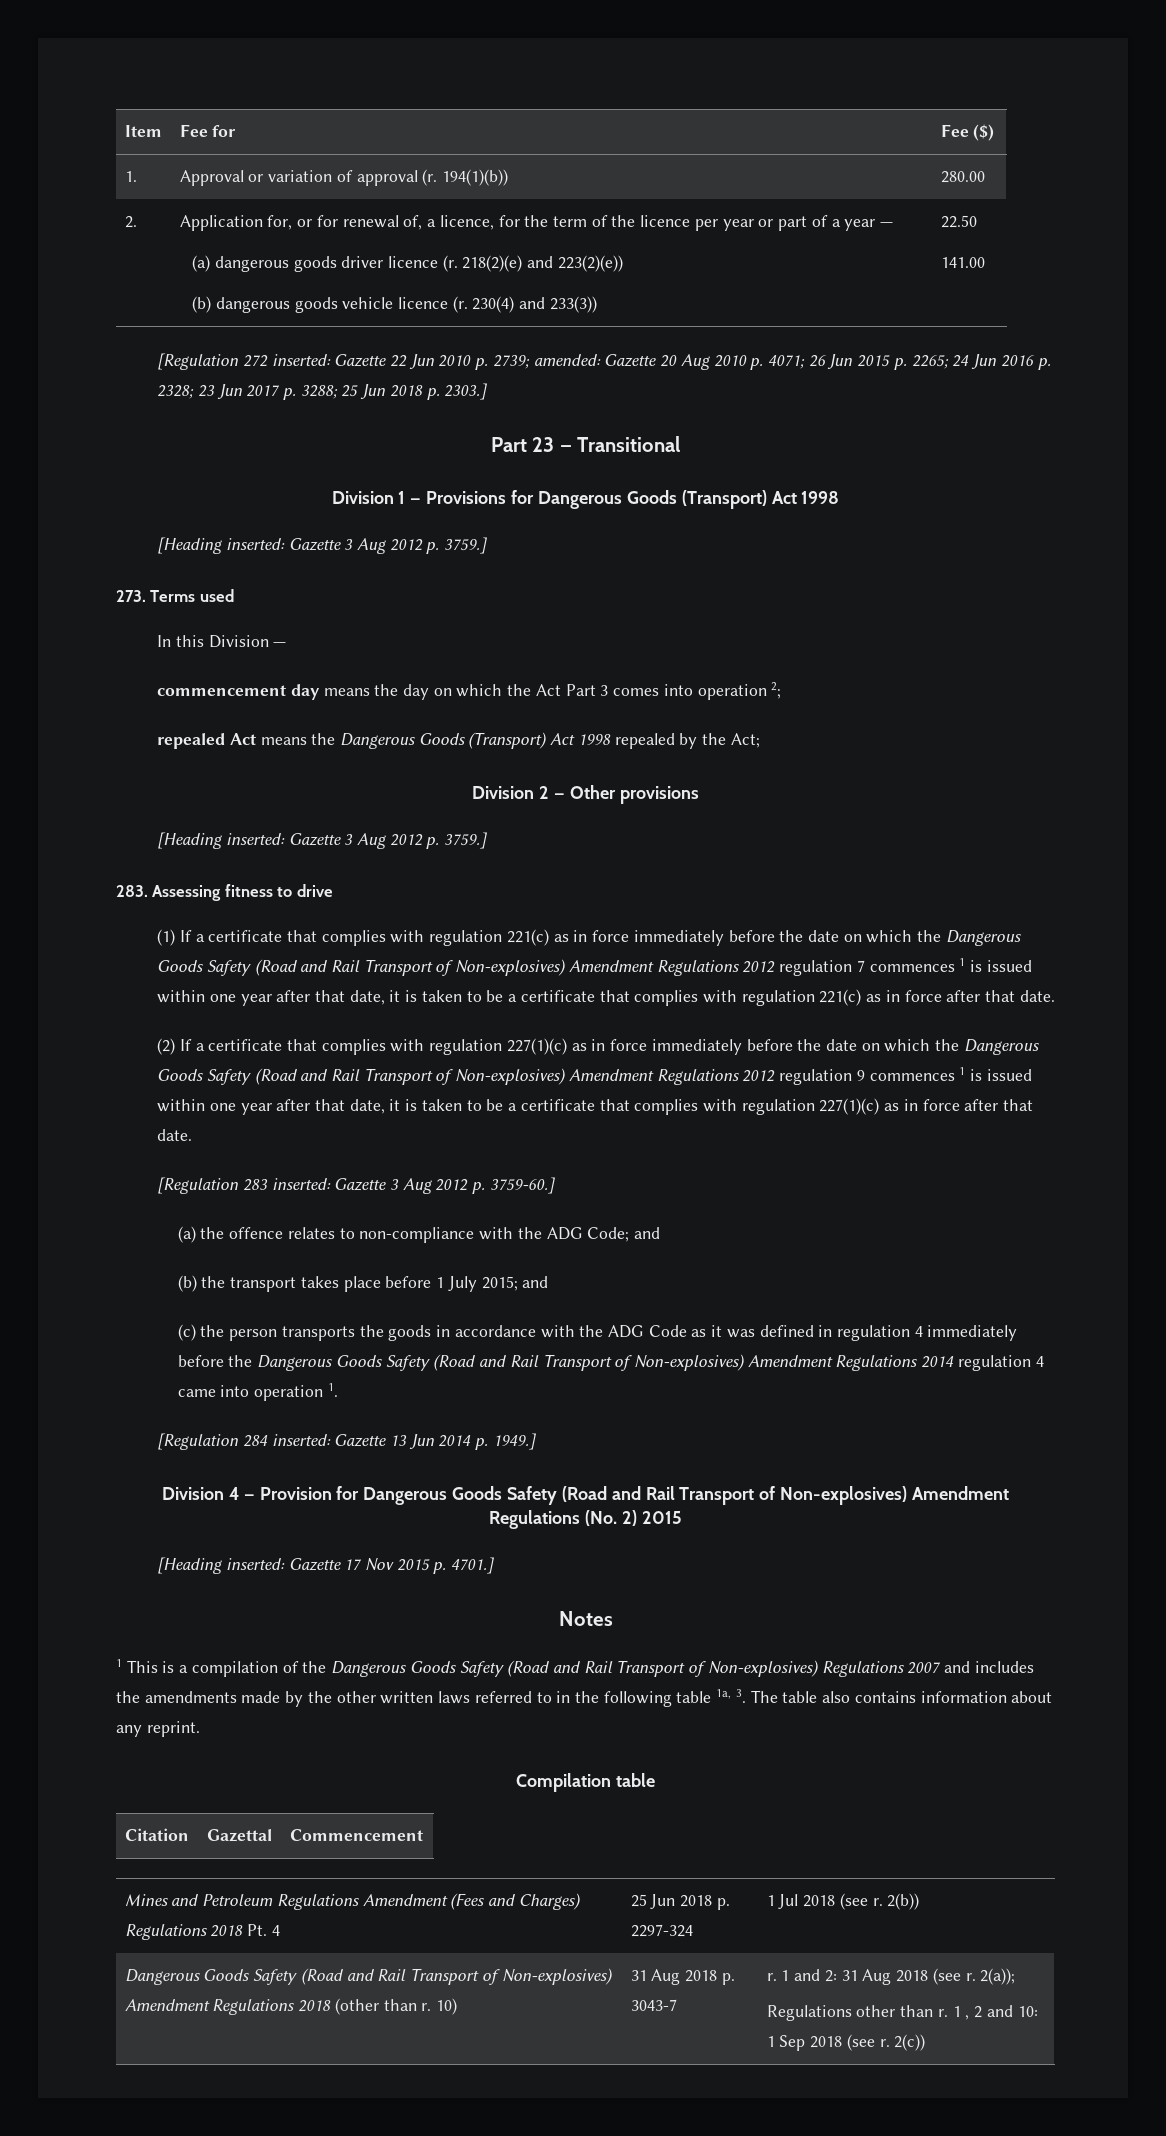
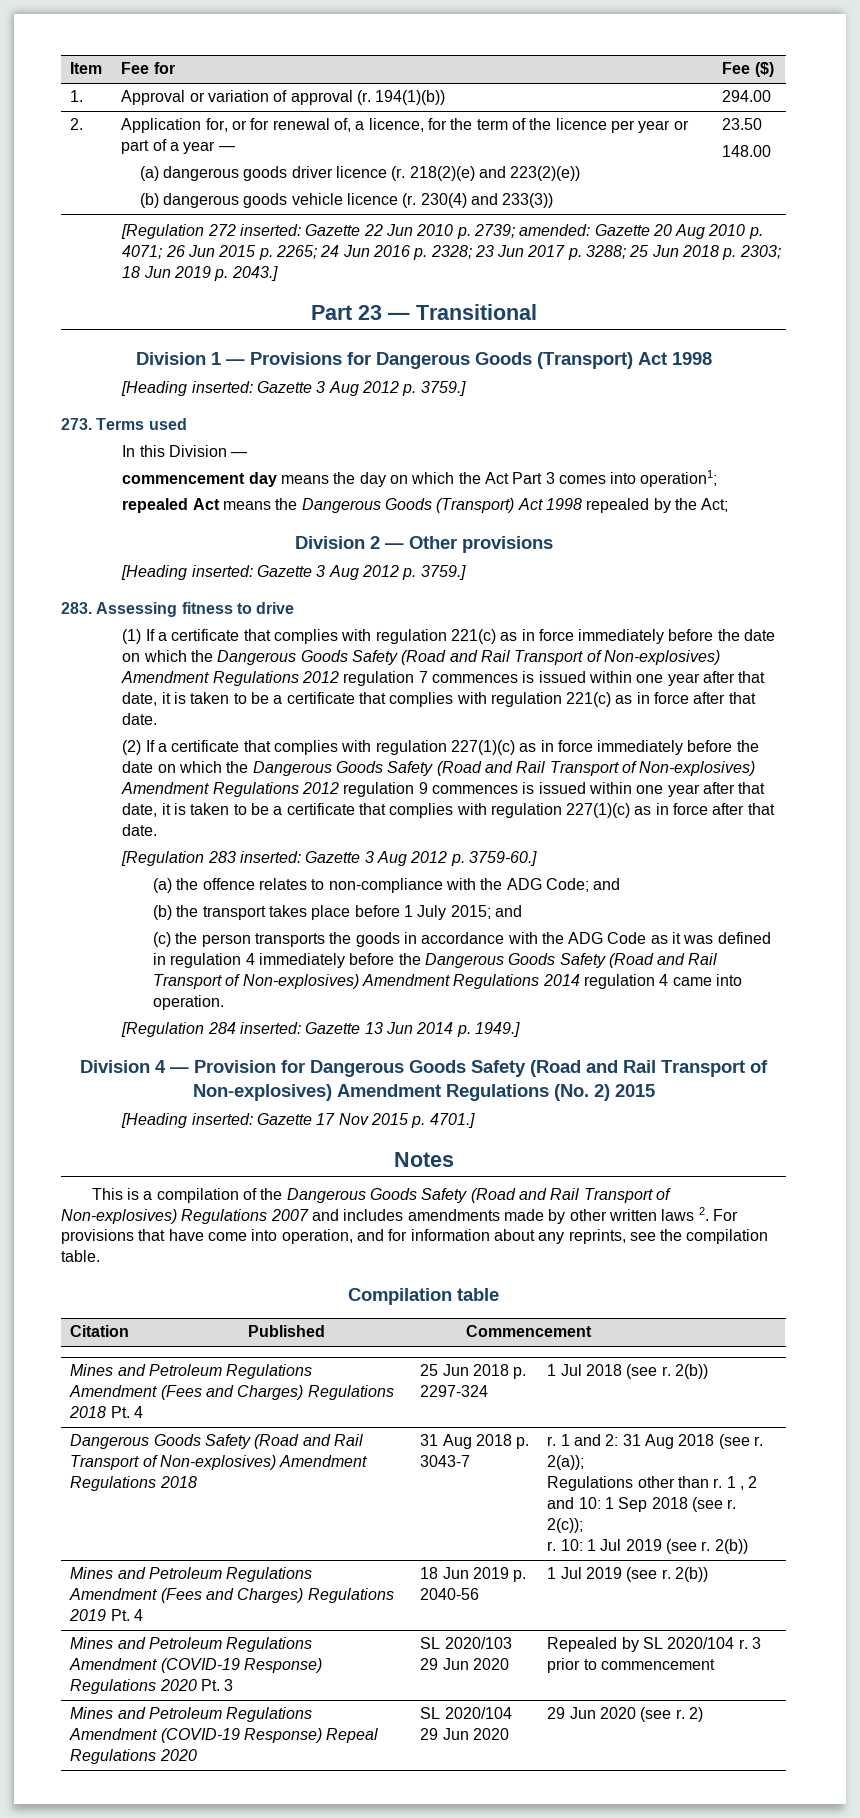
[940,171,985,183] 280.00 -> [722,90,772,102] 294.00
[940,215,977,228] [940,257,985,268] 22.50 // 141.00 -> [722,118,763,130] [722,145,772,157] 23.50 // 148.00
[444,383,488,400] 2303.] -> [739,245,781,259] [122,266,278,281] 2303; 18 Jun 2019 p. 2043.]
[697,682,782,700] operation 2; -> [640,470,718,487] operation1;
[959,958,966,966] 1 -> (518, 678) none
[959,1067,966,1075] 1 -> (518, 789) none
[254,1383,338,1401] operation 1. -> [152,995,224,1010] operation.
[116,1659,122,1667] 1 -> (454, 1159) none
[116,1691,140,1703] the -> (404, 1215) none
[307,1691,332,1703] the -> (566, 1216) none
[474,1689,1053,1707] [116,1721,200,1737] referred to in the following table 1a, 3. The table also contains information about any reprint. -> [698,1207,738,1221] [61,1229,769,1244] [61,1250,100,1262] 2. For provisions that have come into operation, and for information about any reprints, see the compilation table.
[206,1829,272,1842] Gazettal -> [248,1325,326,1337] Published
[334,1998,458,2015] (other than r. 10) -> (197, 1482) none
[894,2034,926,2051] 2(c)) -> [547,1518,584,1533] [547,1539,748,1554] [70,1567,313,1582] [69,1588,394,1603] [69,1609,144,1621] [420,1567,527,1582] [420,1588,480,1600] [547,1567,709,1582] [70,1637,313,1652] [69,1658,323,1673] [70,1679,234,1694] [420,1637,512,1649] [420,1658,510,1670] [547,1637,762,1652] [547,1658,716,1673] [70,1707,313,1722] [69,1728,379,1743] [70,1749,197,1764] [420,1707,512,1719] [420,1728,510,1740] [547,1707,704,1722] 2(c)); // r. 10: 1 Jul 2019 (see r. 2(b)) // Mines and Petroleum Regulations Amendment (Fees and Charges) Regulations 2019 Pt. 4 | 18 Jun 2019 p. 2040-56 | 1 Jul 2019 (see r. 2(b)) // Mines and Petroleum Regulations Amendment (COVID-19 Response) Regulations 2020 Pt. 3 | SL 2020/103 29 Jun 2020 | Repealed by SL 2020/104 r. 3 prior to commencement // Mines and Petroleum Regulations Amendment (COVID-19 Response) Repeal Regulations 2020 | SL 2020/104 29 Jun 2020 | 29 Jun 2020 (see r. 2)

